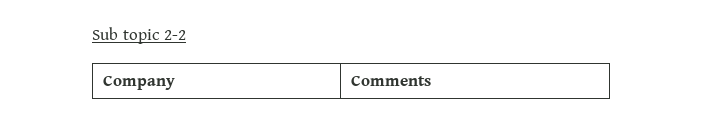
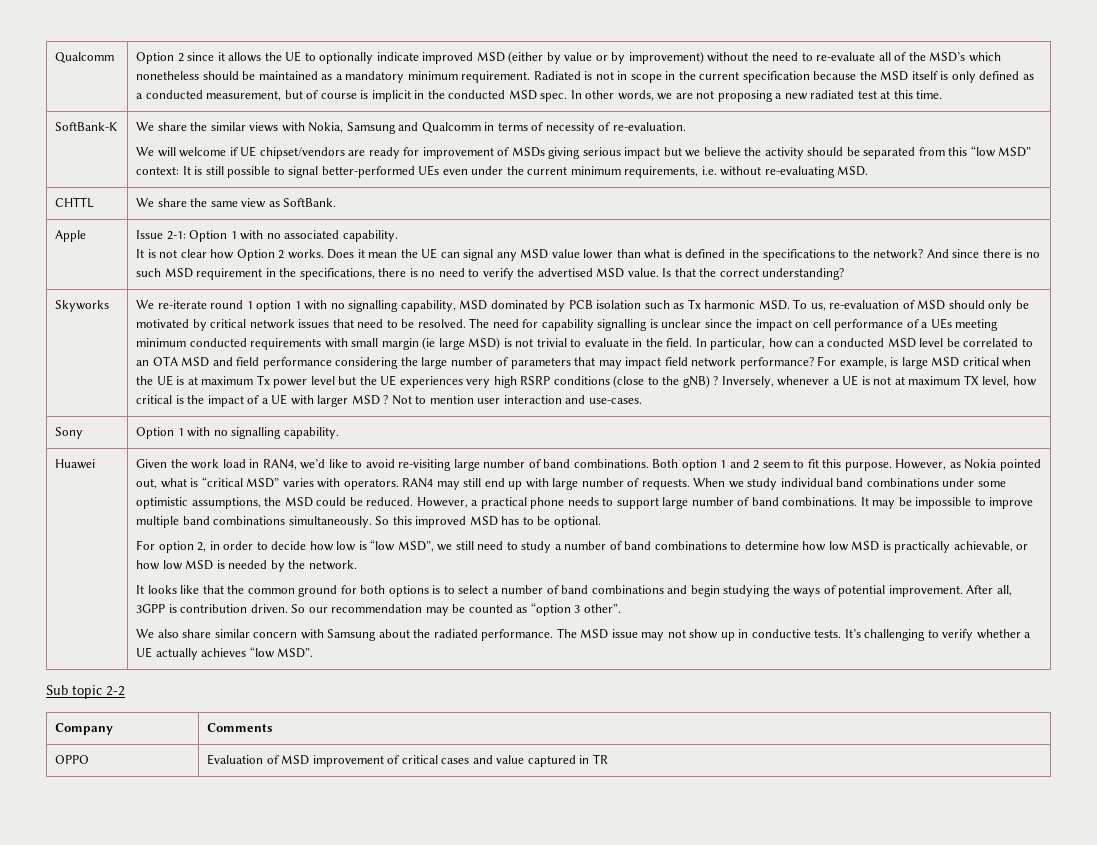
(92, 33) none -> [55,52,115,63] [136,51,1001,64] [136,71,1034,83] [136,90,943,102] [55,122,118,131] [136,122,686,134] [136,146,1032,159] [136,165,869,178] [55,197,95,208] [136,198,337,208] [55,230,87,242] [136,230,398,242] [136,248,1040,261] [136,268,845,280] [55,300,110,312] [136,299,1029,312] [136,318,999,331] [136,337,1033,350] [136,356,1032,369] [136,375,1037,388] [136,394,642,407] [55,427,84,439] [136,427,339,439] [55,459,96,469] [136,459,1041,471] [136,477,1006,490] [136,497,1034,509] [136,516,601,528] [136,540,1029,553] [136,560,357,572] [136,585,1012,597] [136,603,621,616] [136,628,1032,641] [136,647,314,660] Qualcomm | Option 2 since it allows the UE to optionally indicate improved MSD (either by value or by improvement) without the need to re-evaluate all of the MSD’s which nonetheless should be maintained as a mandatory minimum requirement. Radiated is not in scope in the current specification because the MSD itself is only defined as a conducted measurement, but of course is implicit in the conducted MSD spec. In other words, we are not proposing a new radiated test at this time. // SoftBank-K | We share the similar views with Nokia, Samsung and Qualcomm in terms of necessity of re-evaluation. // We will welcome if UE chipset/vendors are ready for improvement of MSDs giving serious impact but we believe the activity should be separated from this “low MSD” context: It is still possible to signal better-performed UEs even under the current minimum requirements, i.e. without re-evaluating MSD. // CHTTL | We share the same view as SoftBank. // Apple | Issue 2-1: Option 1 with no associated capability. // It is not clear how Option 2 works. Does it mean the UE can signal any MSD value lower than what is defined in the specifications to the network? And since there is no such MSD requirement in the specifications, there is no need to verify the advertised MSD value. Is that the correct understanding? // Skyworks | We re-iterate round 1 option 1 with no signalling capability, MSD dominated by PCB isolation such as Tx harmonic MSD. To us, re-evaluation of MSD should only be motivated by critical network issues that need to be resolved. The need for capability signalling is unclear since the impact on cell performance of a UEs meeting minimum conducted requirements with small margin (ie large MSD) is not trivial to evaluate in the field. In particular, how can a conducted MSD level be correlated to an OTA MSD and field performance considering the large number of parameters that may impact field network performance? For example, is large MSD critical when the UE is at maximum Tx power level but the UE experiences very high RSRP conditions (close to the gNB) ? Inversely, whenever a UE is not at maximum TX level, how critical is the impact of a UE with larger MSD ? Not to mention user interaction and use-cases. // Sony | Option 1 with no signalling capability. // Huawei | Given the work load in RAN4, we’d like to avoid re-visiting large number of band combinations. Both option 1 and 2 seem to fit this purpose. However, as Nokia pointed out, what is “critical MSD” varies with operators. RAN4 may still end up with large number of requests. When we study individual band combinations under some optimistic assumptions, the MSD could be reduced. However, a practical phone needs to support large number of band combinations. It may be impossible to improve multiple band combinations simultaneously. So this improved MSD has to be optional. // For option 2, in order to decide how low is “low MSD”, we still need to study a number of band combinations to determine how low MSD is practically achievable, or how low MSD is needed by the network. // It looks like that the common ground for both options is to select a number of band combinations and begin studying the ways of potential improvement. After all, 3GPP is contribution driven. So our recommendation may be counted as “option 3 other”. // We also share similar concern with Samsung about the radiated performance. The MSD issue may not show up in conductive tests. It’s challenging to verify whether a UE actually achieves “low MSD”. //
(432, 80) none -> [55,755,90,764] [207,754,608,767] // OPPO | Evaluation of MSD improvement of critical cases and value captured in TR

